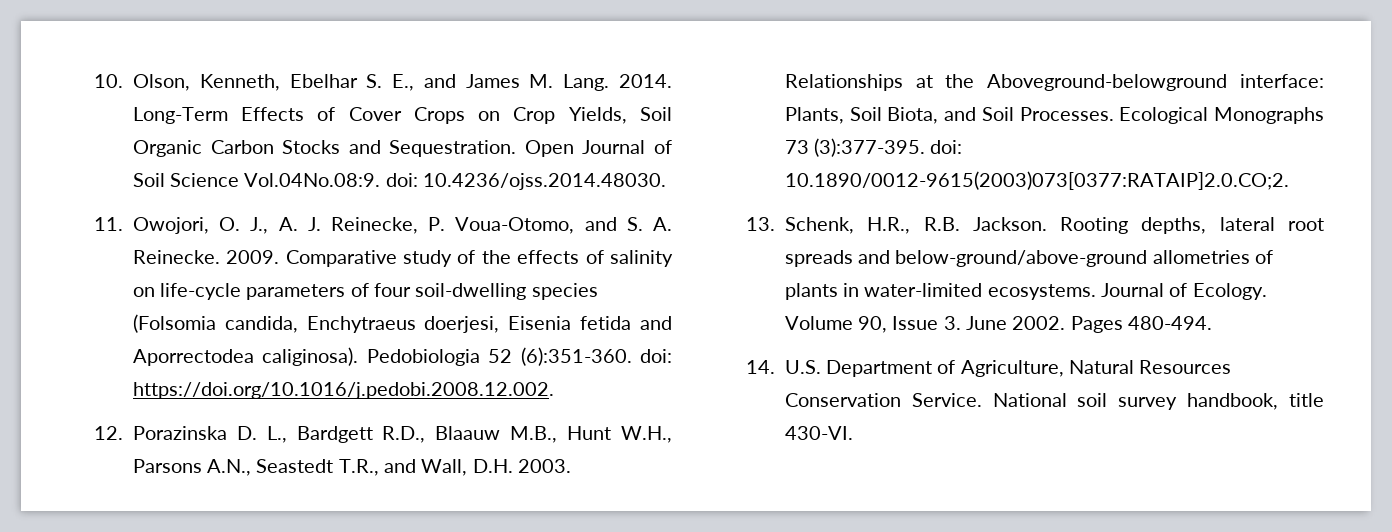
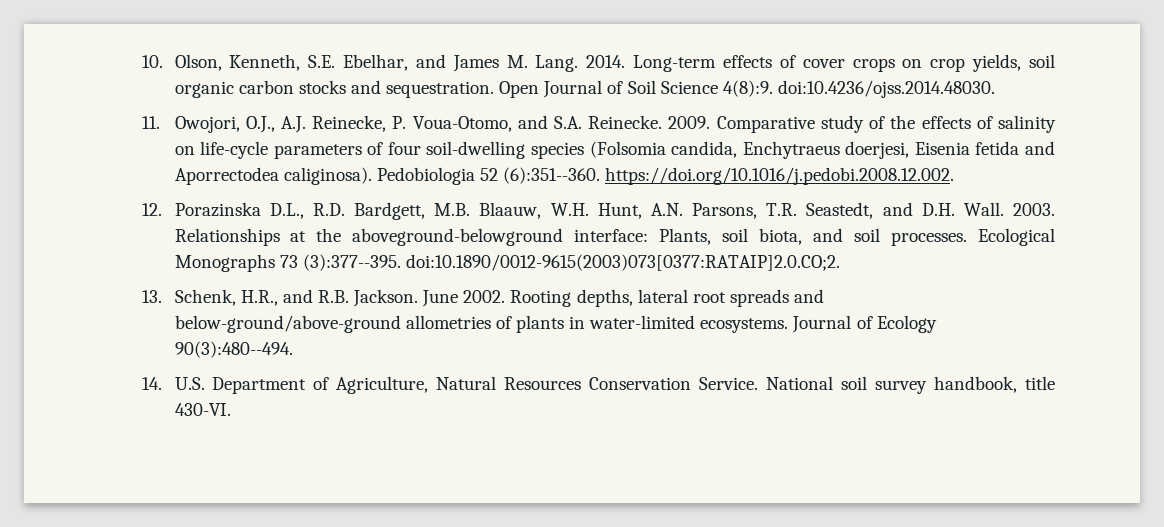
[289,74,415,91] Ebelhar S. E., -> [308,54,409,71] S.E. Ebelhar,
[132,107,672,124] [132,140,517,157] Long-Term Effects of Cover Crops on Crop Yields, Soil Organic Carbon Stocks and Sequestration. -> [633,54,1056,72] [174,80,495,98] Long-term effects of cover crops on crop yields, soil organic carbon stocks and sequestration.
[244,173,667,190] Vol.04No.08:9. doi: 10.4236/ojss.2014.48030. -> [722,80,995,98] 4(8):9. doi:10.4236/ojss.2014.48030.
[219,217,321,234] O. J., A. J. -> [245,116,306,133] O.J., A.J.
[626,217,673,231] S. A. -> [554,116,583,129] S.A.
[520,347,672,366] (6):351-360. doi: -> [503,167,601,184] (6):351--360.
[236,426,672,443] [132,459,513,476] D. L., Bardgett R.D., Blaauw M.B., Hunt W.H., Parsons A.N., Seastedt T.R., and Wall, D.H. -> [269,202,1004,220] D.L., R.D. Bardgett, M.B. Blaauw, W.H. Hunt, A.N. Parsons, T.R. Seastedt, and D.H. Wall.
[987,74,1228,91] Aboveground-belowground -> [352,228,564,246] aboveground-belowground
[849,107,1324,124] [784,138,963,157] [784,171,1289,190] Soil Biota, and Soil Processes. Ecological Monographs 73 (3):377-395. doi: 10.1890/0012-9615(2003)073[0377:RATAIP]2.0.CO;2. -> [722,228,1055,246] [174,254,840,272] soil biota, and soil processes. Ecological Monographs 73 (3):377--395. doi:10.1890/0012-9615(2003)073[0377:RATAIP]2.0.CO;2.
(911, 225) none -> [282,289,313,303] and
(1047, 224) none -> [422,290,506,307] June 2002.
[1192,283,1267,300] [784,316,1212,333] Ecology. Volume 90, Issue 3. June 2002. Pages 480-494. -> [876,315,937,333] [174,341,293,358] Ecology 90(3):480--494.

